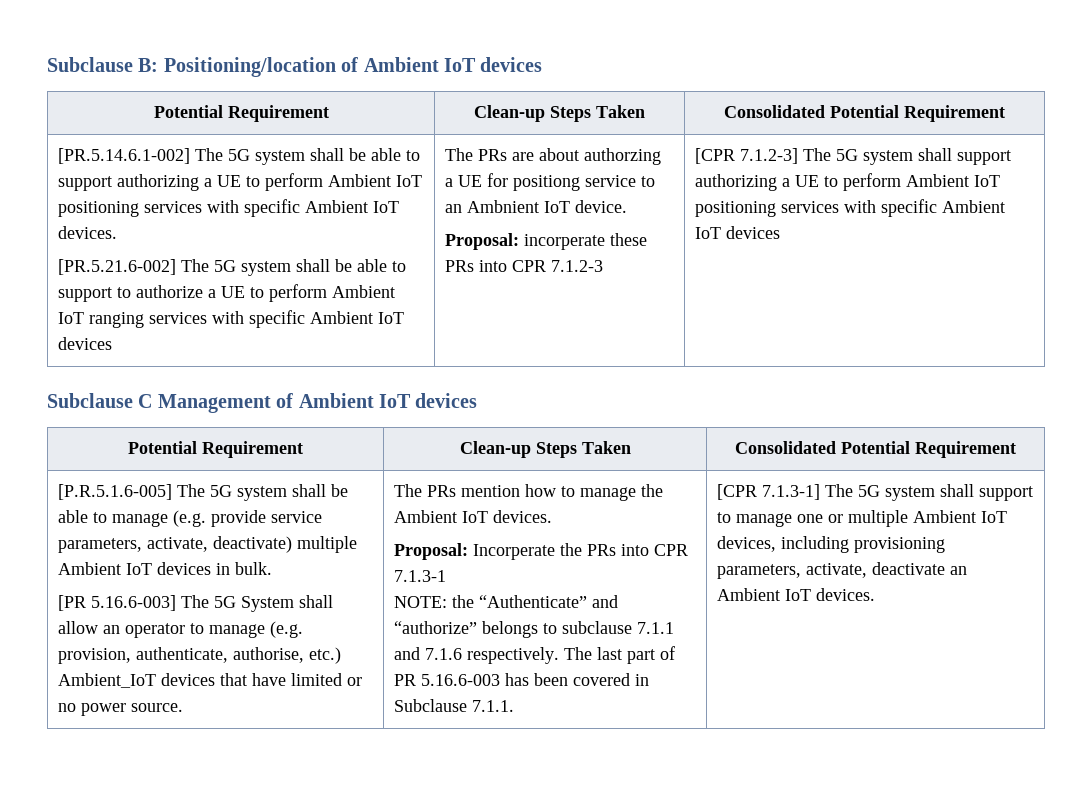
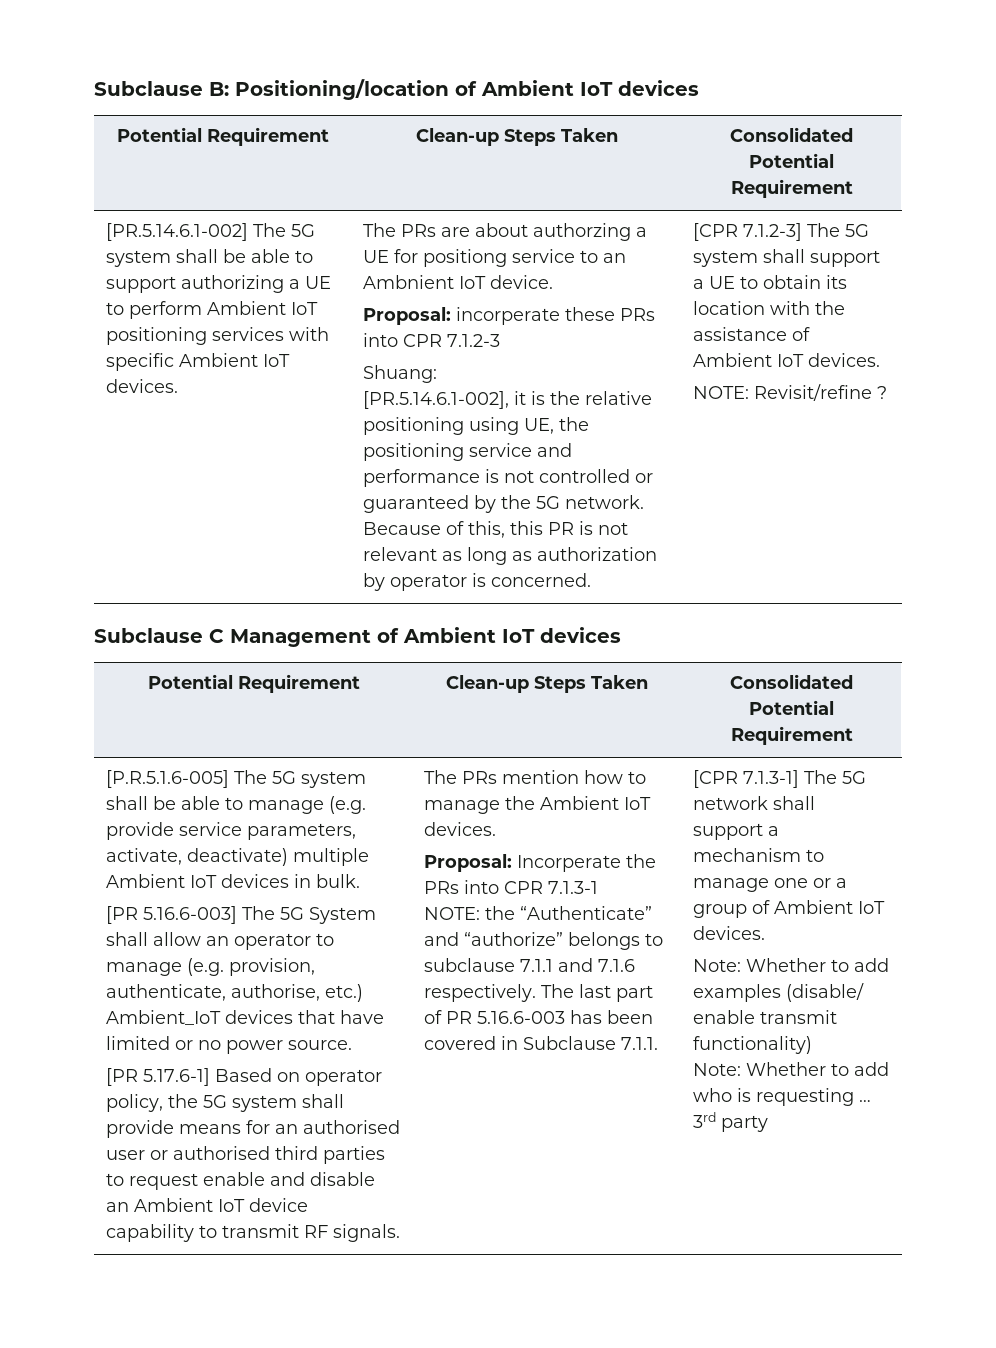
[58,259,407,276] [58,284,396,302] [58,310,405,328] [58,337,113,350] // [PR.5.21.6-002] The 5G system shall be able to support to authorize a UE to perform Ambient IoT ranging services with specific Ambient IoT devices -> (179, 386) none
(604, 266) none -> [363,365,438,383] [363,391,653,409] [363,417,590,435] [363,443,573,461] [363,469,654,487] [363,495,645,513] [363,521,629,538] [363,547,658,565] [363,573,592,591] // Shuang: // [PR.5.14.6.1-002], it is the relative positioning using UE, the positioning service and performance is not controlled or guaranteed by the 5G network. Because of this, this PR is not relevant as long as authorization by operator is concerned.
[695,173,1001,191] [695,199,1006,217] [695,226,781,239] authorizing a UE to perform Ambient IoT positioning services with specific Ambient IoT devices -> [693,275,848,289] [693,301,846,315] [693,327,811,341] [693,353,881,367] [693,384,888,401] a UE to obtain its location with the assistance of Ambient IoT devices. // NOTE: Revisit/refine ?
(184, 707) none -> [106,1068,383,1086] [106,1094,345,1112] [106,1120,401,1138] [106,1146,386,1164] [106,1172,376,1190] [106,1198,309,1212] [106,1224,401,1242] // [PR 5.17.6-1] Based on operator policy, the 5G system shall provide means for an authorised user or authorised third parties to request enable and disable an Ambient IoT device capability to transmit RF signals.
[885,484,1034,501] system shall support -> [693,796,816,810] [693,823,780,840] [693,848,802,862] network shall support a mechanism
[848,510,1008,527] [717,536,946,553] [717,562,968,579] [717,588,876,601] multiple Ambient IoT devices, including provisioning parameters, activate, deactivate an Ambient IoT devices. -> [836,878,848,888] [693,900,886,918] [693,926,766,940] [693,958,890,972] [693,983,865,1002] [693,1010,838,1024] [693,1036,813,1054] [693,1062,890,1076] [693,1088,872,1106] [693,1112,769,1132] a group of Ambient IoT devices. // Note: Whether to add examples (disable/ enable transmit functionality) // Note: Whether to add who is requesting … 3rd party

